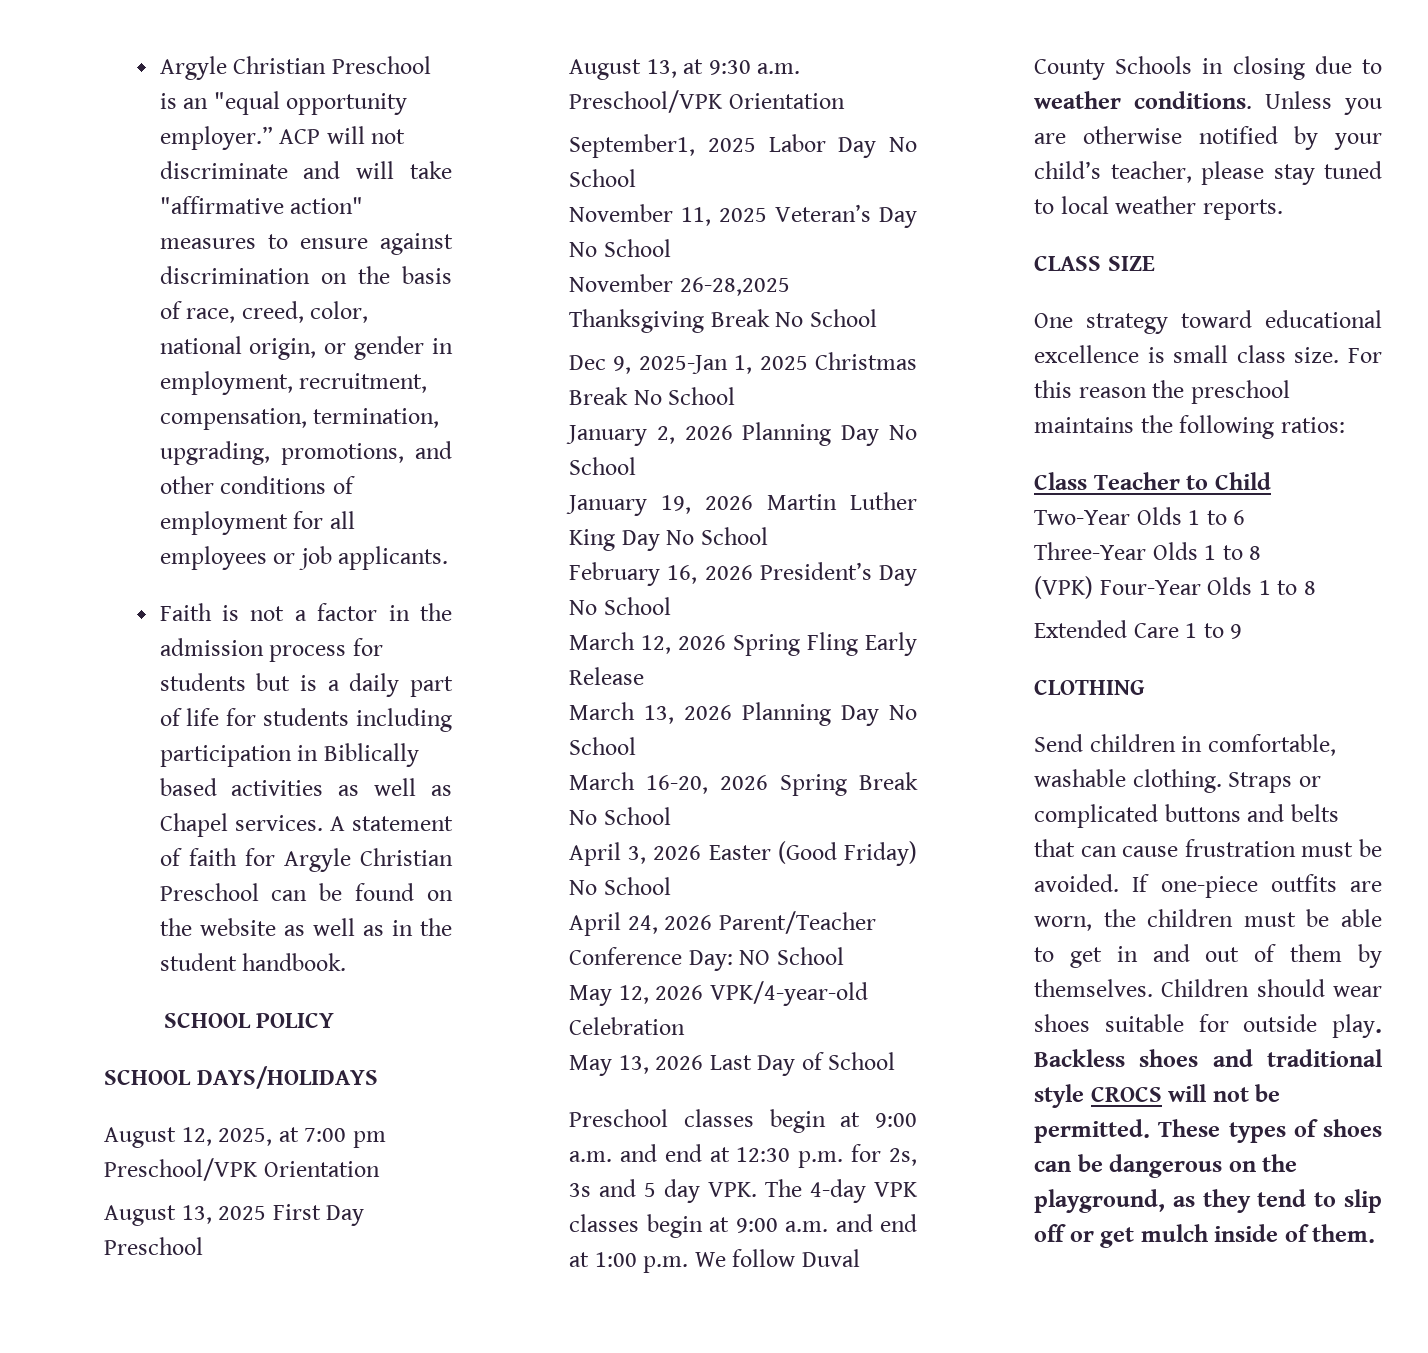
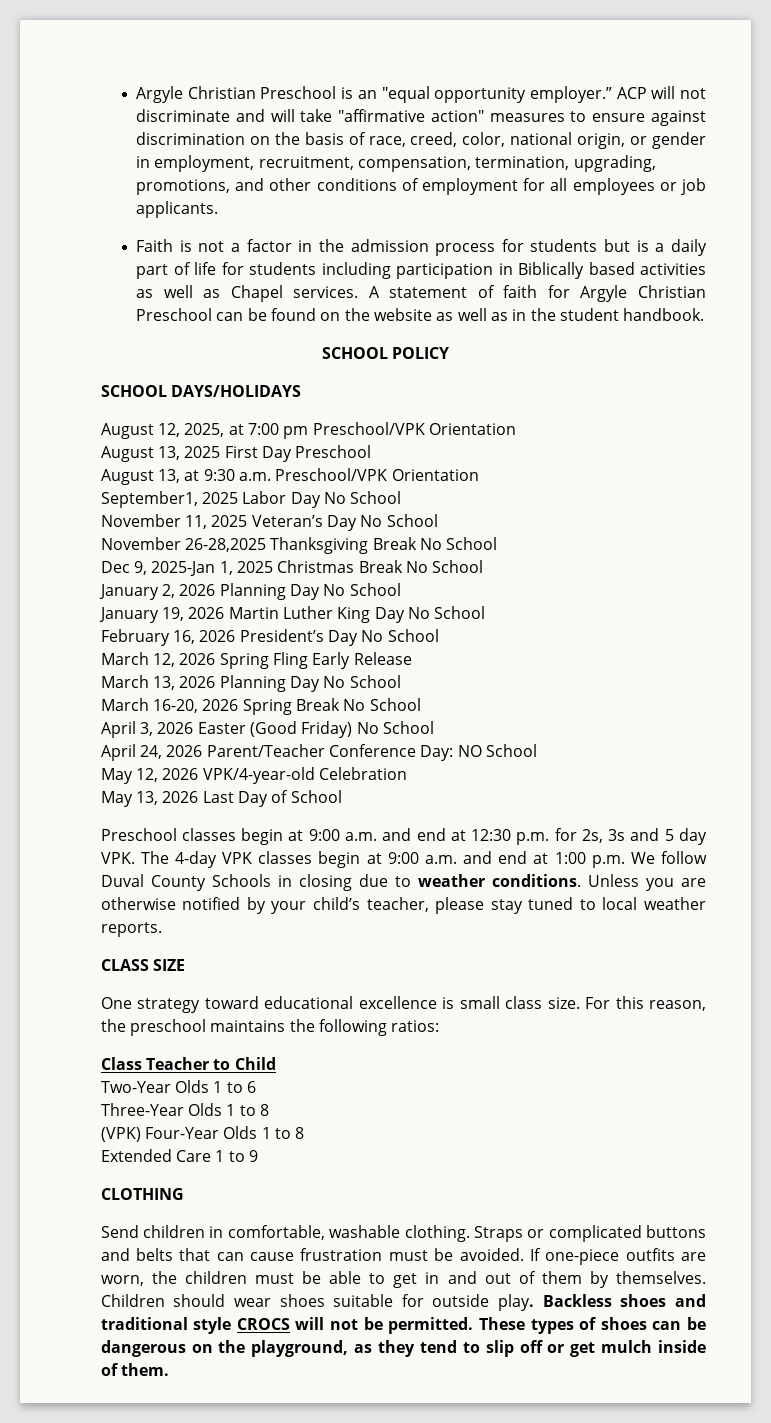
[1078,387,1147,398] reason -> [649,1000,706,1011] reason,

